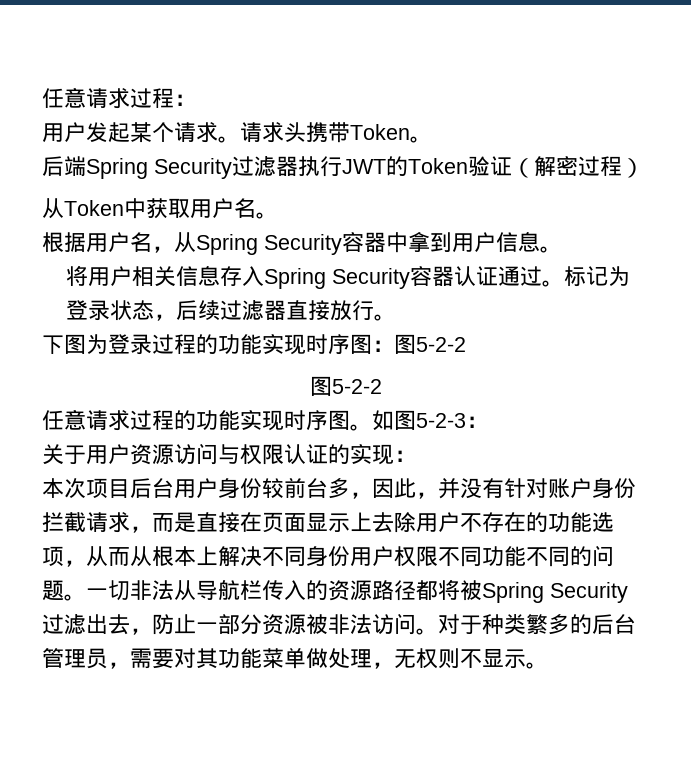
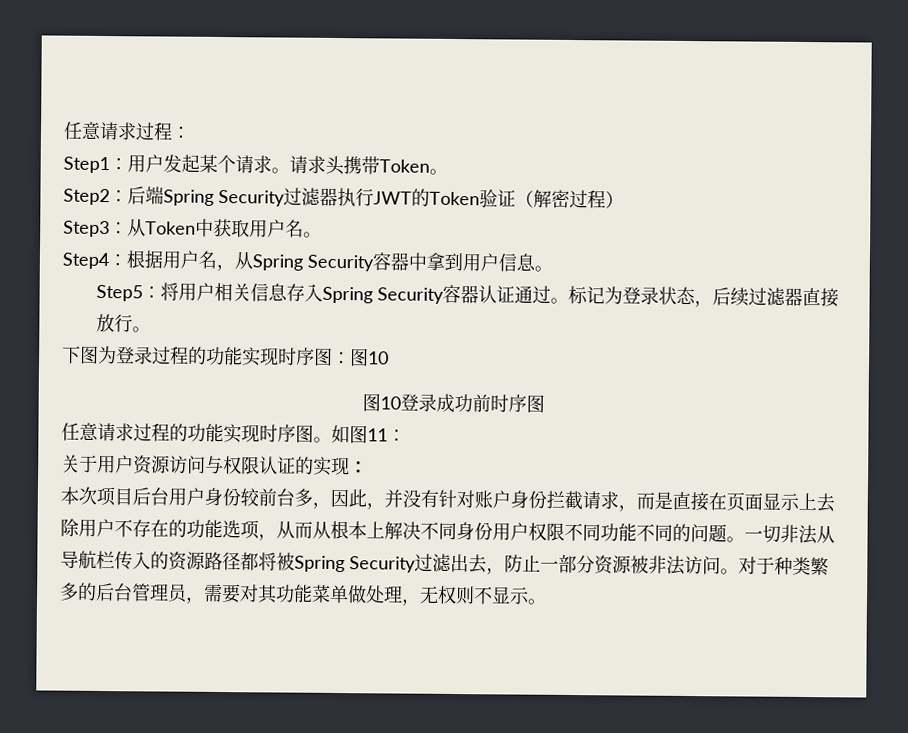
(196, 100) none -> [63,156,128,174] Step1：
(432, 139) none -> [63,188,128,206] Step2：
(644, 168) none -> [63,220,128,238] Step3：
(278, 215) none -> [62,252,127,270] Step4：
(562, 249) none -> [96,284,162,302] Step5：
[416,337,466,352] [309,376,382,396] 5-2-2 // 图5-2-2 -> [368,351,389,365] [362,393,545,413] 10 // 图10登录成功前时序图
[416,413,466,428] 5-2-3 -> [367,428,388,442] 11

